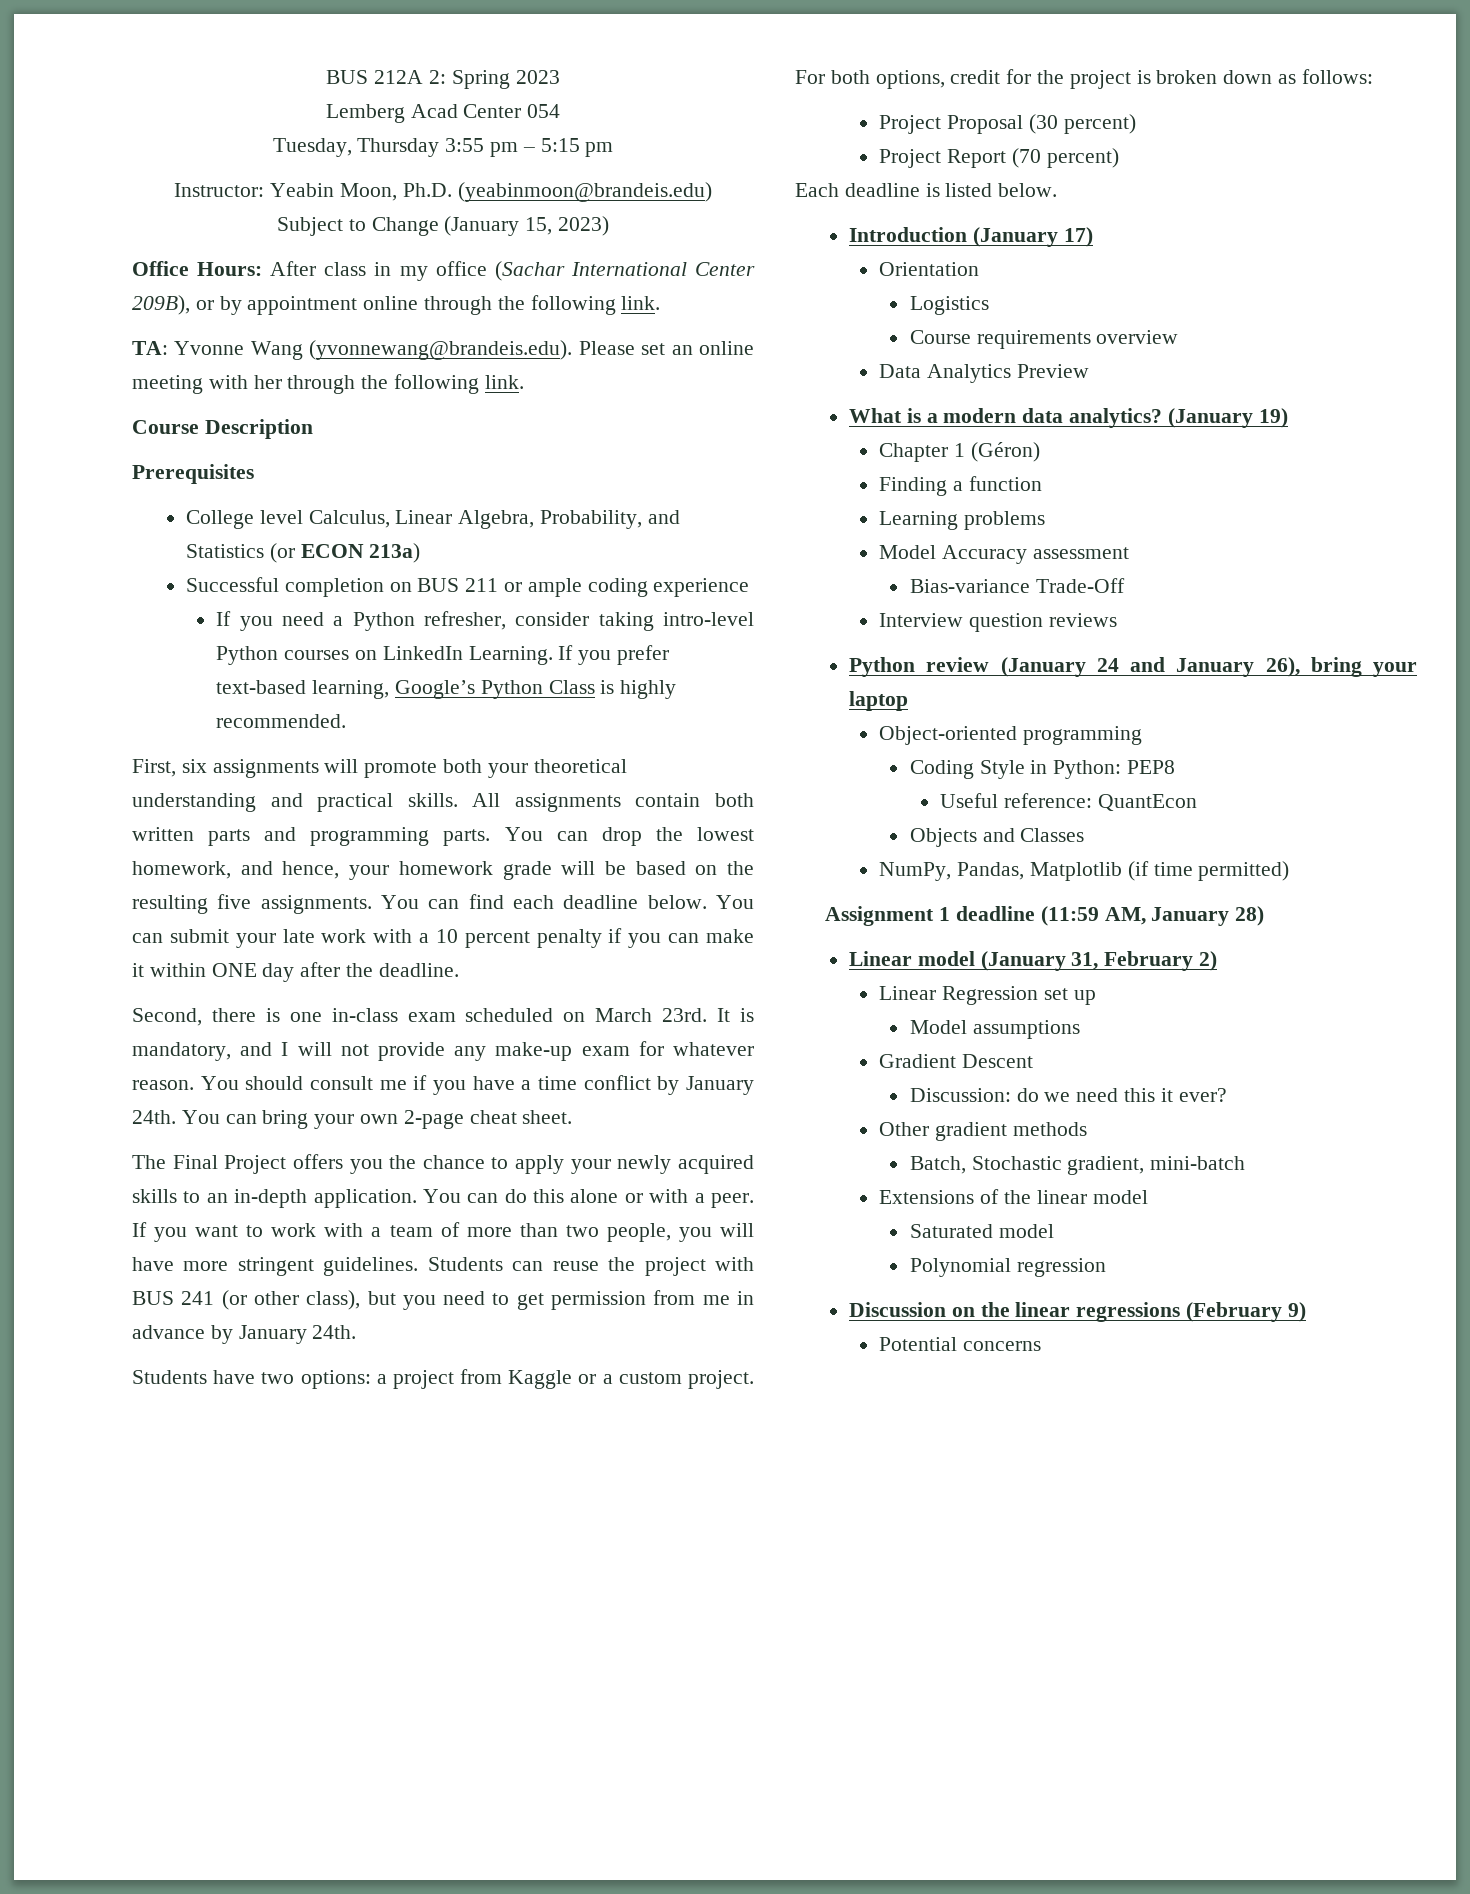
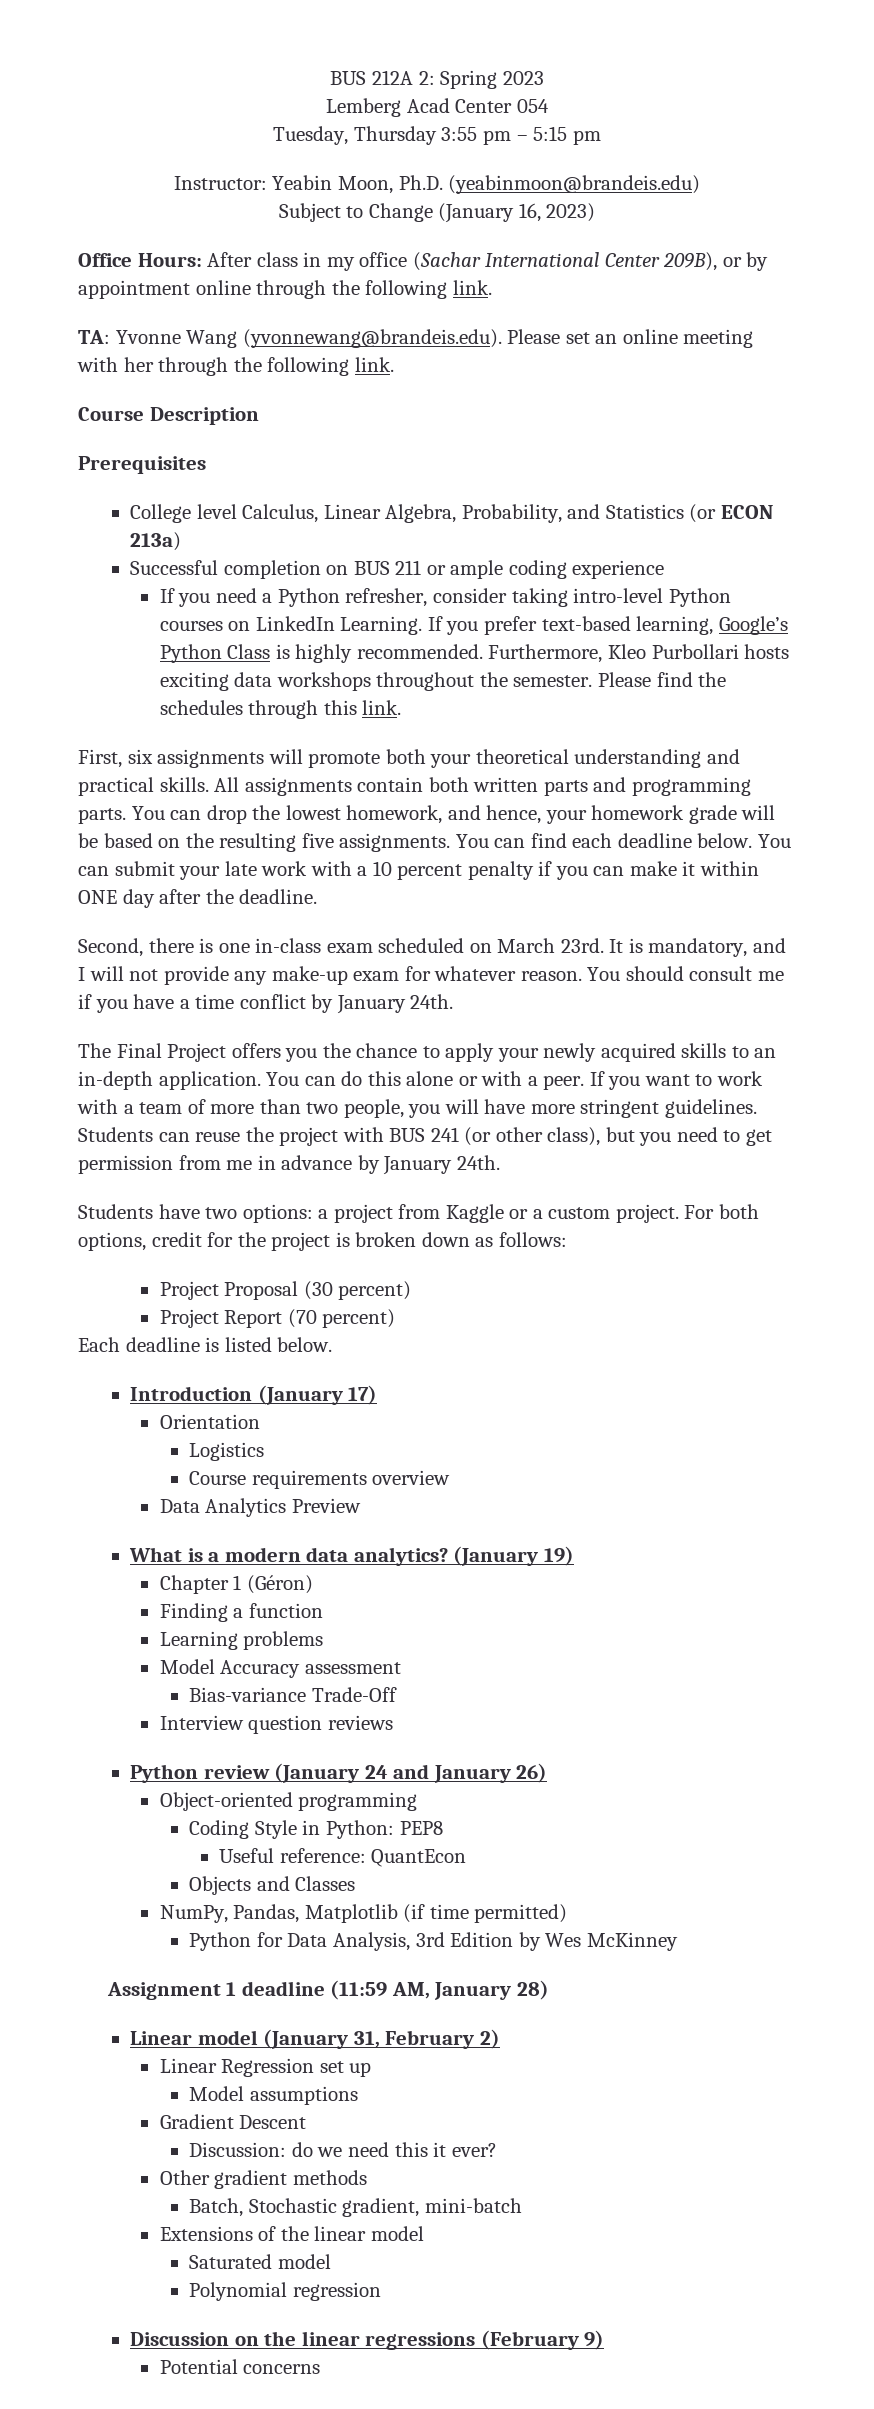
[525,217,553,235] 15, -> [518,203,541,222] 16,
(347, 721) none -> [488,644,790,663] [159,672,727,691] [159,700,402,719] Furthermore, Kleo Purbollari hosts exciting data workshops throughout the semester. Please find the schedules through this link.
[181,1110,573,1129] You can bring your own 2-page cheat sheet. -> (454, 1001) none
[1265,657,1417,677] [849,691,909,711] 26), bring your laptop -> [516,1763,548,1783] 26)
(1290, 871) none -> [189,1932,678,1951] // Python for Data Analysis, 3rd Edition by Wes McKinney

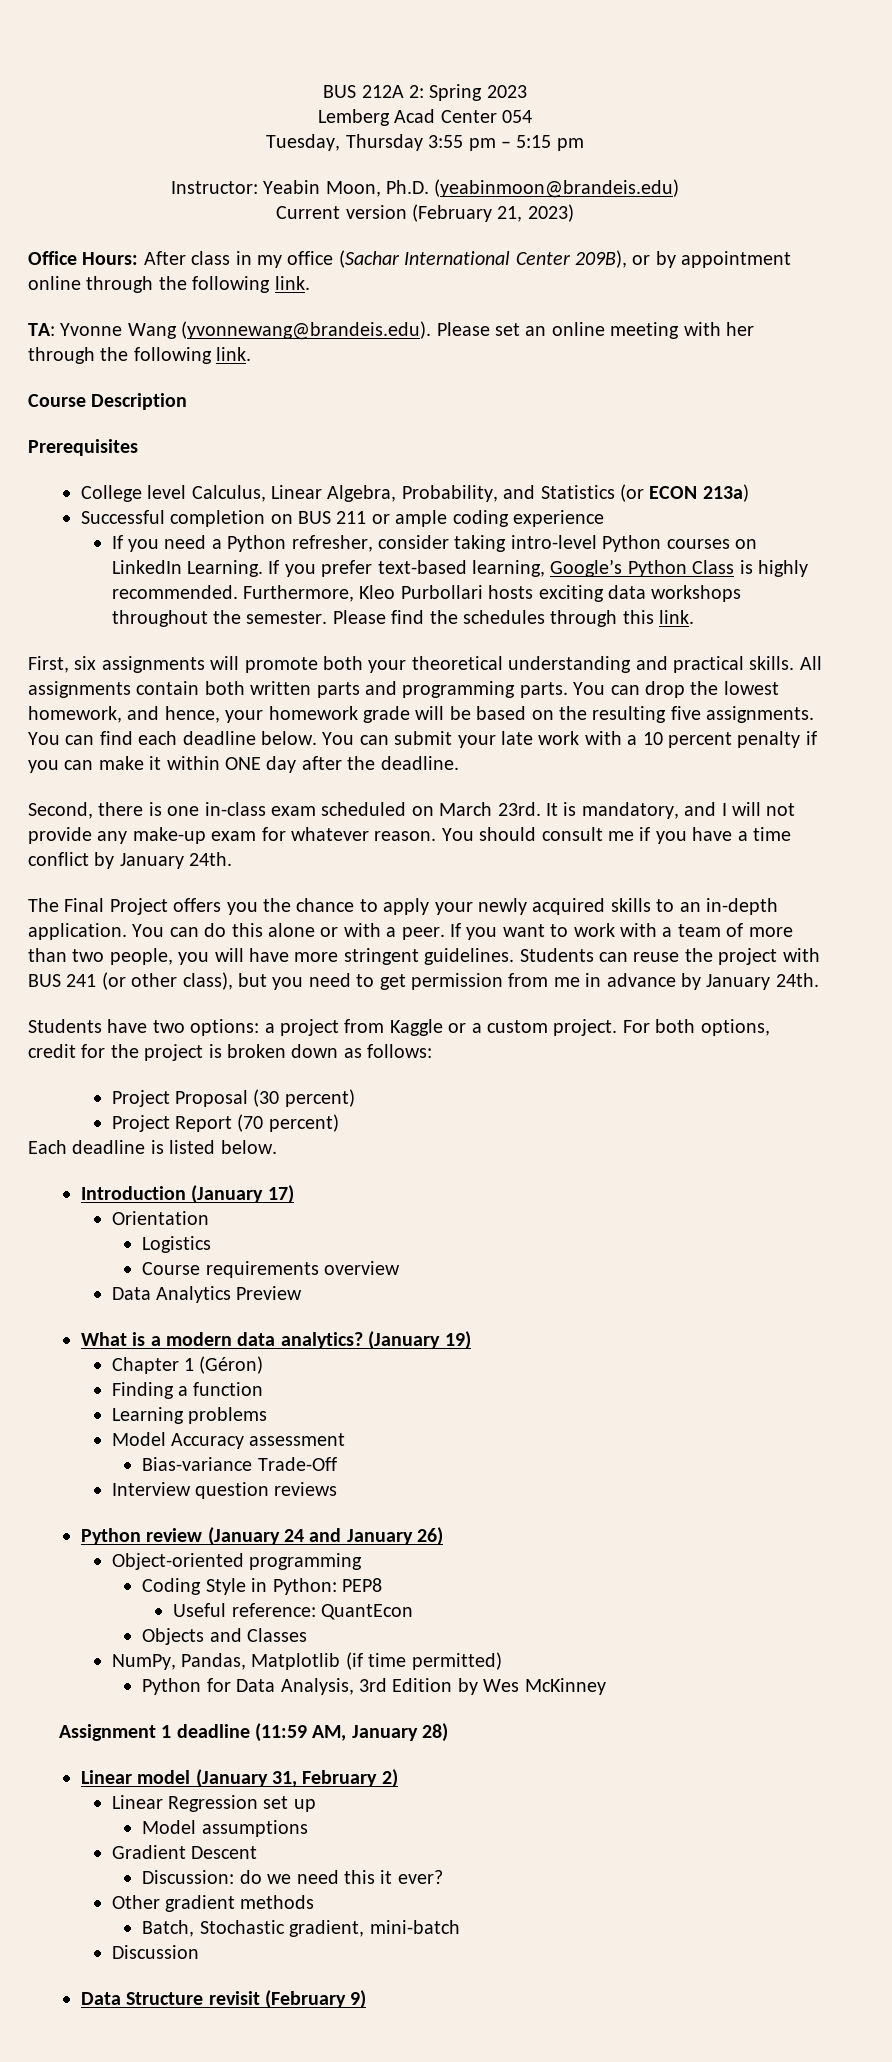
[278,203,541,223] Subject to Change (January 16, -> [276,204,523,222] Current version (February 21,
[159,2226,424,2241] [189,2254,331,2269] [189,2282,381,2301] [130,2331,476,2350] Extensions of the linear model // Saturated model // Polynomial regression // Discussion on the linear regressions -> [111,1945,199,1959] [80,1991,260,2005] Discussion // Data Structure revisit
[159,2359,321,2374] // Potential concerns -> (367, 1999) none

